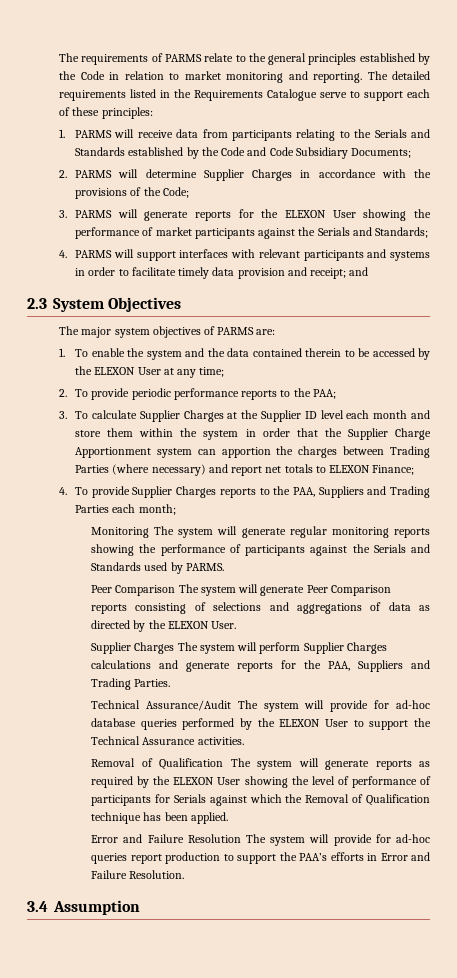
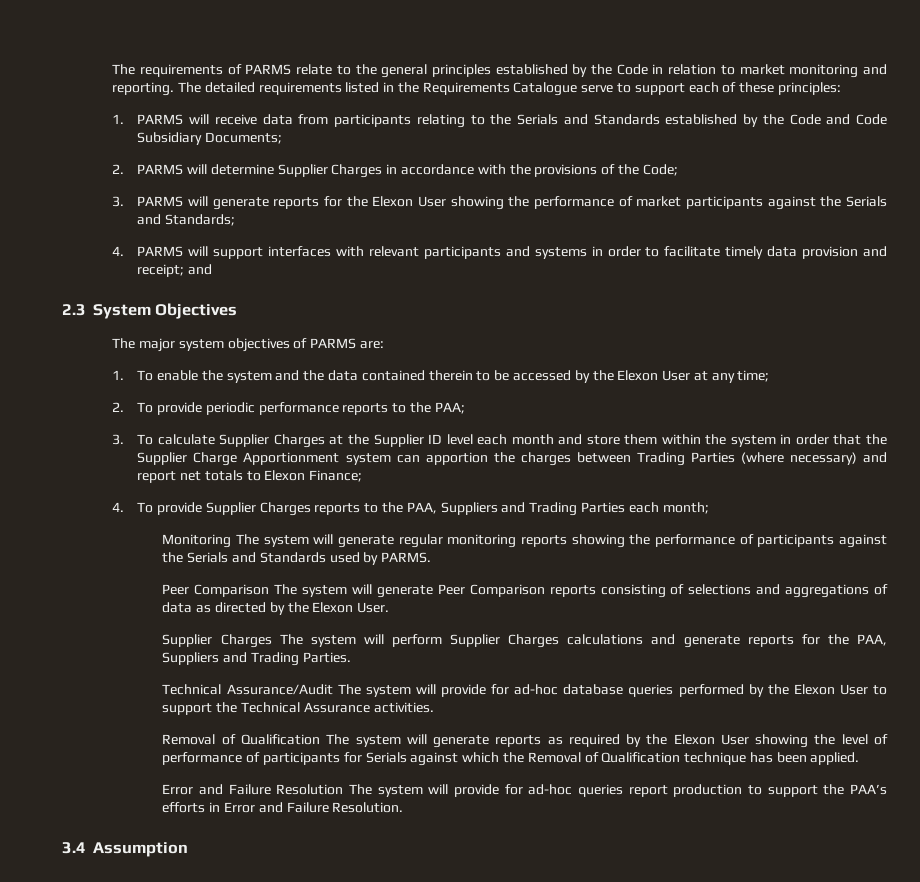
[285,210,327,218] ELEXON -> [372,196,414,207] Elexon
[94,367,136,375] ELEXON -> [617,370,659,381] Elexon
[328,465,370,473] ELEXON -> [264,470,306,481] Elexon
[167,621,209,629] ELEXON -> [312,602,354,613] Elexon
[279,719,321,727] ELEXON -> [793,684,835,695] Elexon
[173,777,215,785] ELEXON -> [673,734,715,745] Elexon

